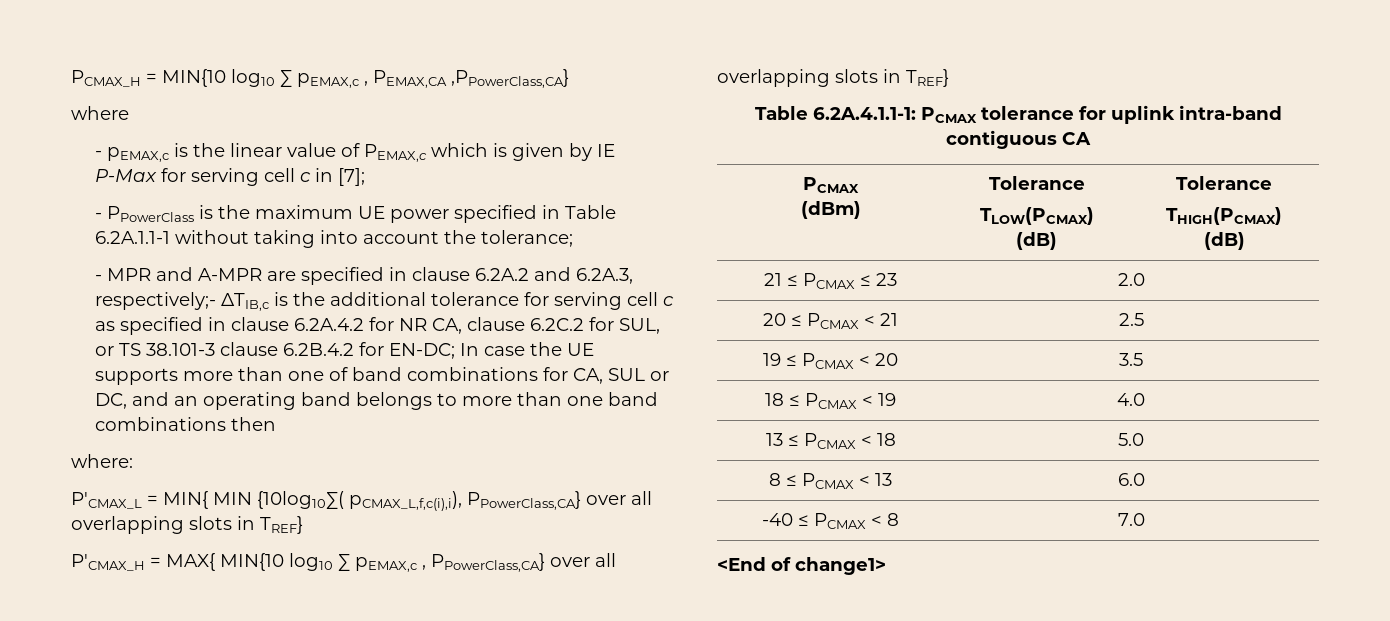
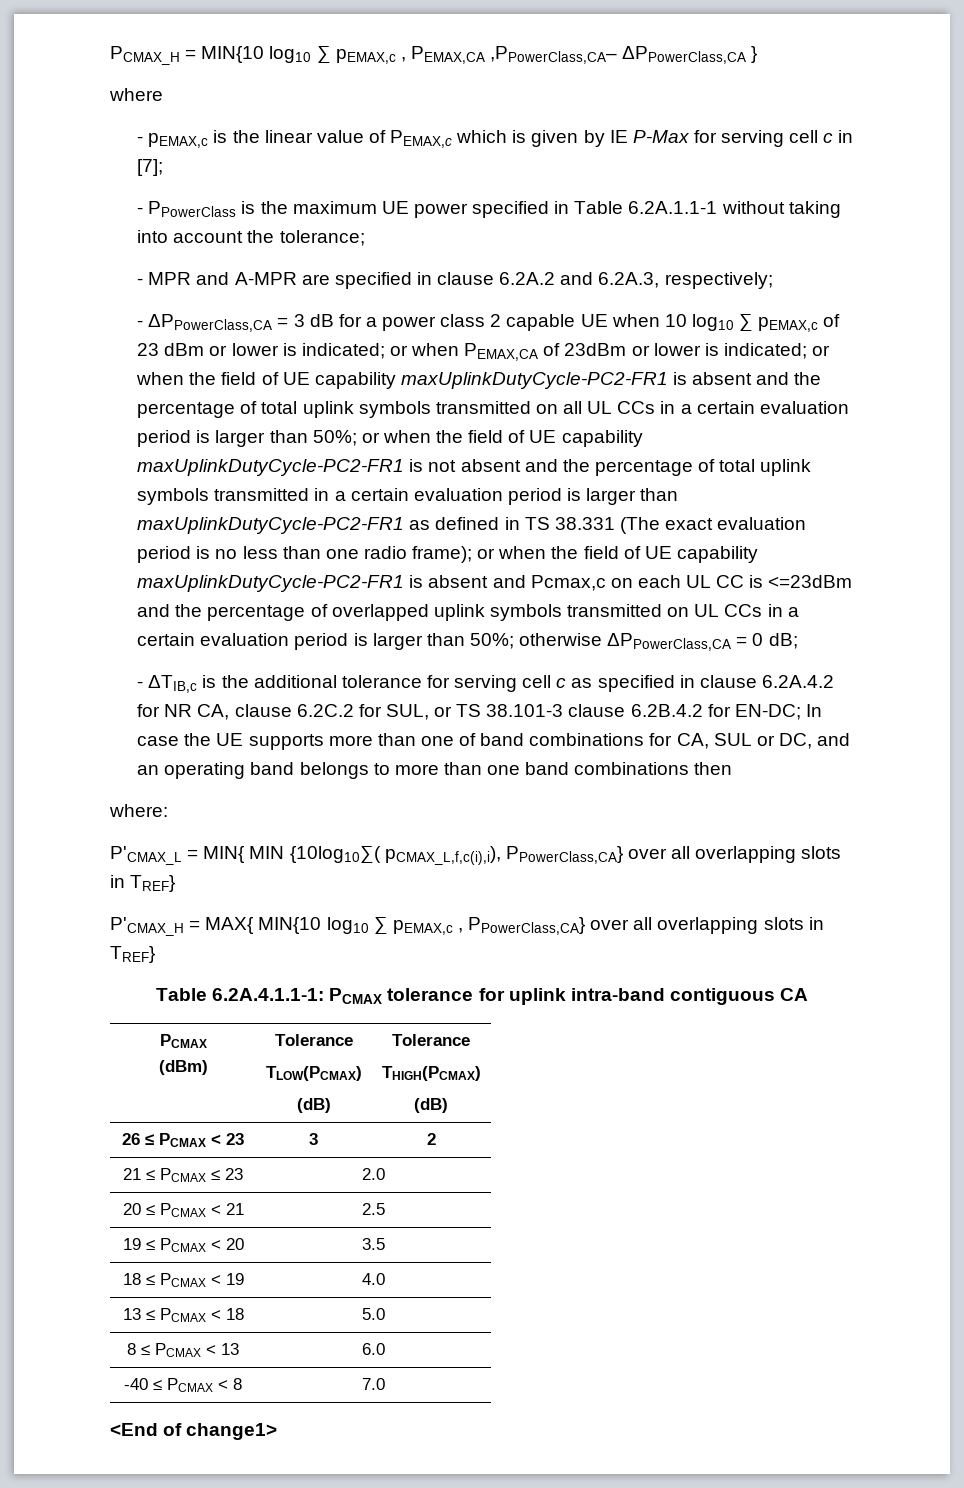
[451,69,569,88] ,PPowerClass,CA} -> [490,46,758,64] ,PPowerClass,CA– ΔPPowerClass,CA }
[94,292,216,310] respectively;- -> [664,272,773,289] [137,314,841,332] [137,343,831,361] [136,372,822,389] [137,401,849,418] [137,430,643,447] [137,459,812,476] [137,488,679,505] [137,517,807,534] [137,546,758,563] [137,575,853,592] [137,604,799,621] [137,633,798,651] [137,681,144,688] respectively; // - ΔPPowerClass,CA = 3 dB for a power class 2 capable UE when 10 log10 ∑ pEMAX,c of 23 dBm or lower is indicated; or when PEMAX,CA of 23dBm or lower is indicated; or when the field of UE capability maxUplinkDutyCycle-PC2-FR1 is absent and the percentage of total uplink symbols transmitted on all UL CCs in a certain evaluation period is larger than 50%; or when the field of UE capability maxUplinkDutyCycle-PC2-FR1 is not absent and the percentage of total uplink symbols transmitted in a certain evaluation period is larger than maxUplinkDutyCycle-PC2-FR1 as defined in TS 38.331 (The exact evaluation period is no less than one radio frame); or when the field of UE capability maxUplinkDutyCycle-PC2-FR1 is absent and Pcmax,c on each UL CC is <=23dBm and the percentage of overlapped uplink symbols transmitted on UL CCs in a certain evaluation period is larger than 50%; otherwise ΔPPowerClass,CA = 0 dB; // -
(1245, 241) none -> [122,1133,244,1147] [309,1133,318,1145] [426,1133,436,1145] // 26 ≤ PCMAX < 23 | 3 | 2

